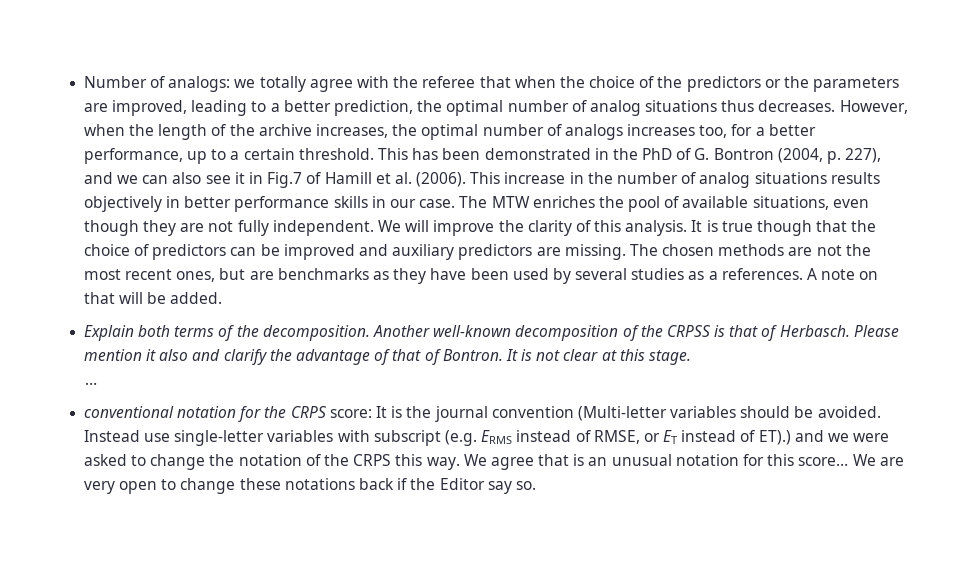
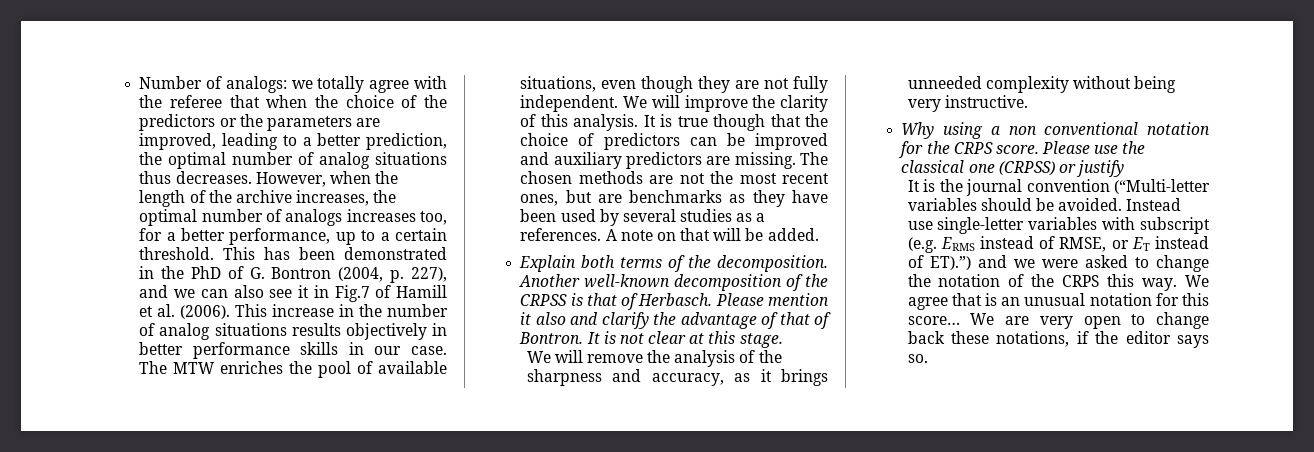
[84,382,97,385] … // -> [526,350,782,367] [526,369,828,386] [907,76,1177,93] [907,95,1028,112] [901,122,1037,139] We will remove the analysis of the sharpness and accuracy, as it brings unneeded complexity without being very instructive. // Why using a non
[329,409,372,418] score: -> [995,141,1146,154] [901,160,1125,177] score. Please use the classical one (CRPSS) or justify //
[577,406,667,421] (Multi-letter -> [1114,179,1210,194] (“Multi-letter
[758,430,791,445] ET).) -> [929,256,971,270] ET).”)
[239,478,512,494] these notations back if the Editor say -> [907,331,1209,348] back these notations, if the editor says

